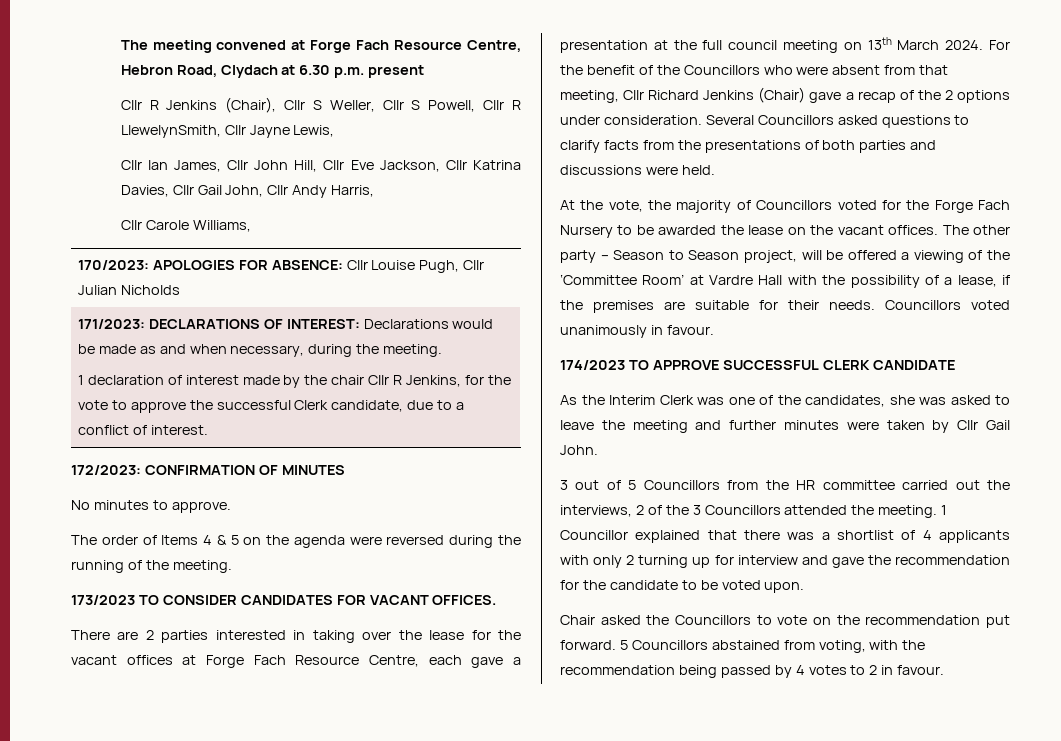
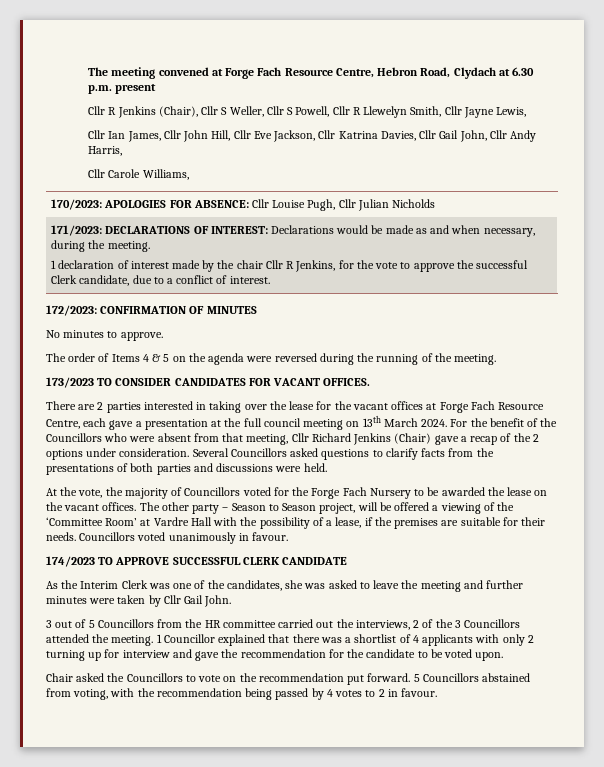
[120,125,221,138] LlewelynSmith, -> [363,106,442,118] Llewelyn Smith,

